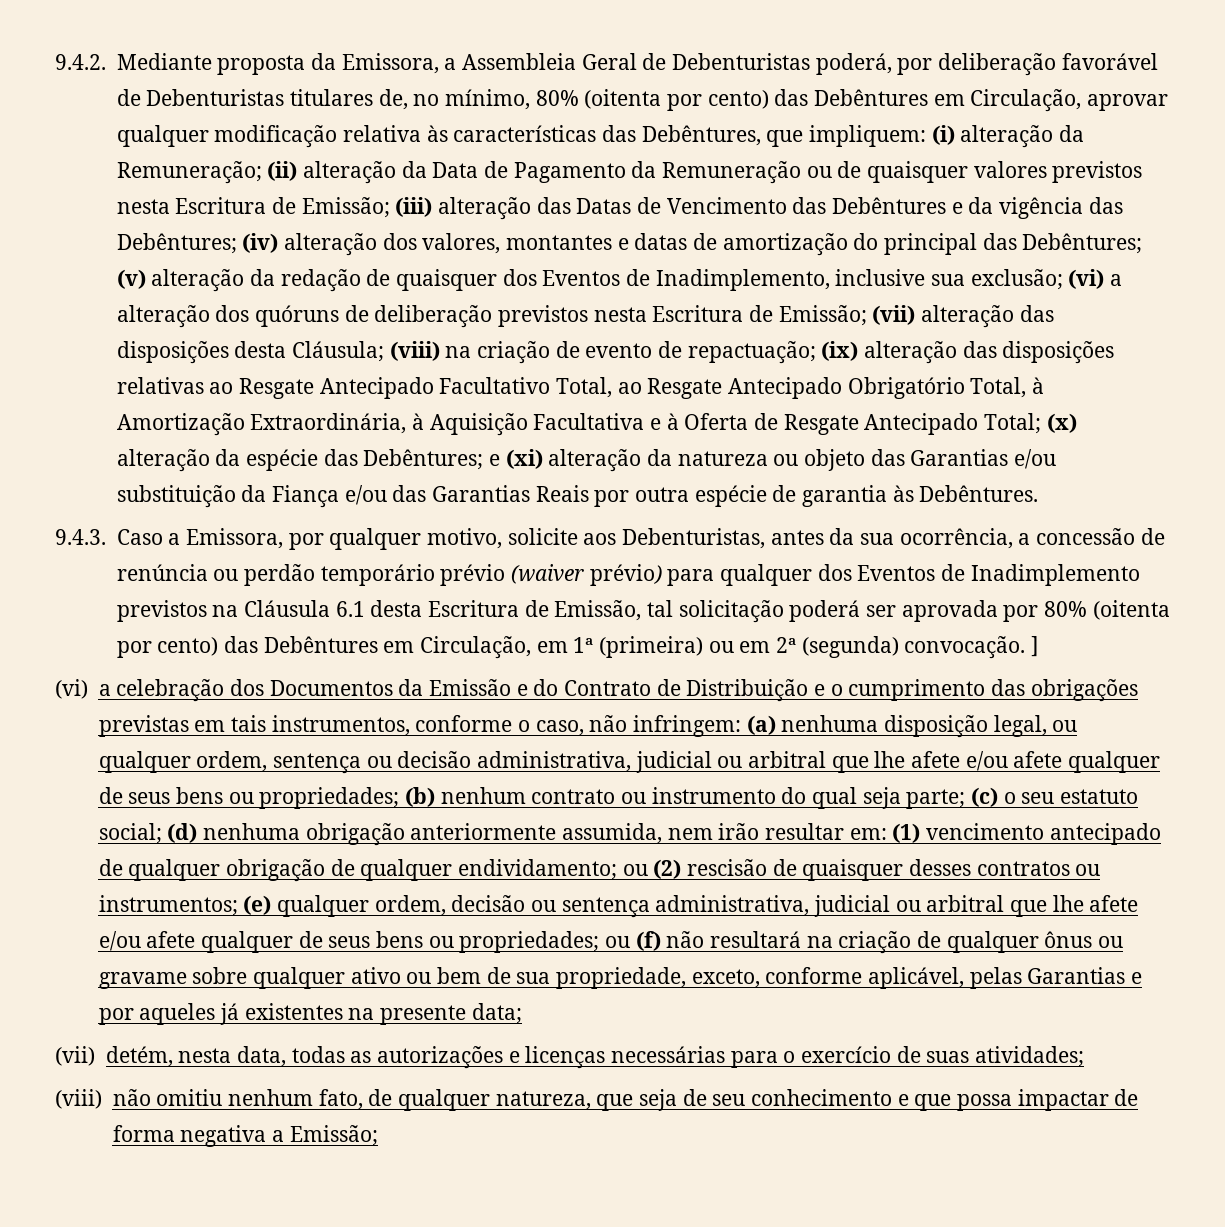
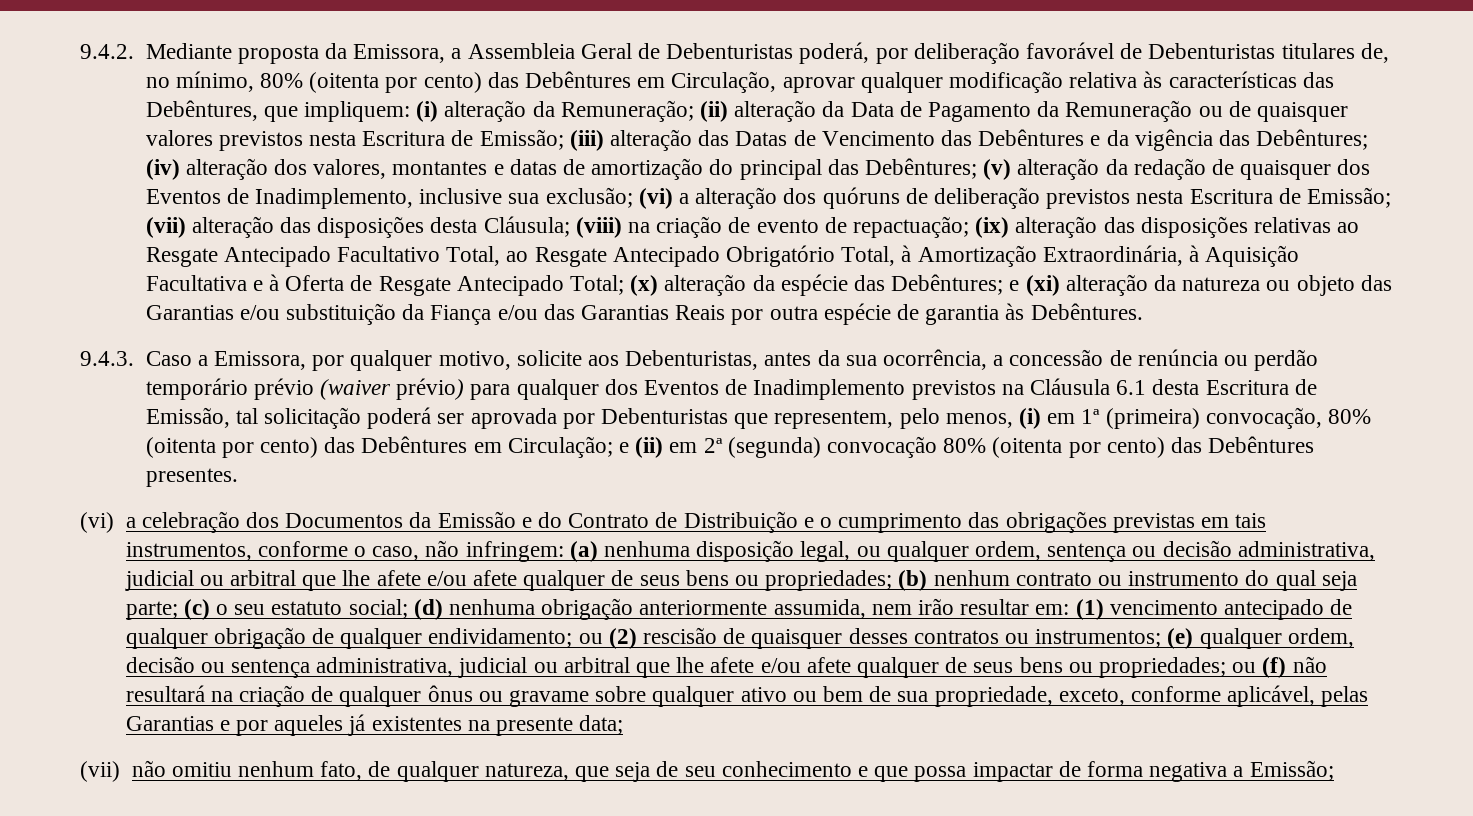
[1043,600,1170,620] [116,636,1039,659] 80% (oitenta por cento) das Debêntures em Circulação, em 1ª (primeira) ou em 2ª (segunda) convocação. ] -> [600,407,1372,429] [145,436,1315,458] [145,468,238,487] Debenturistas que representem, pelo menos, (i) em 1ª (primeira) convocação, 80% (oitenta por cento) das Debêntures em Circulação; e (ii) em 2ª (segunda) convocação 80% (oitenta por cento) das Debêntures presentes.
[105,1046,1084,1069] [55,1089,102,1109] detém, nesta data, todas as autorizações e licenças necessárias para o exercício de suas atividades; // (viii) -> (120, 771) none

